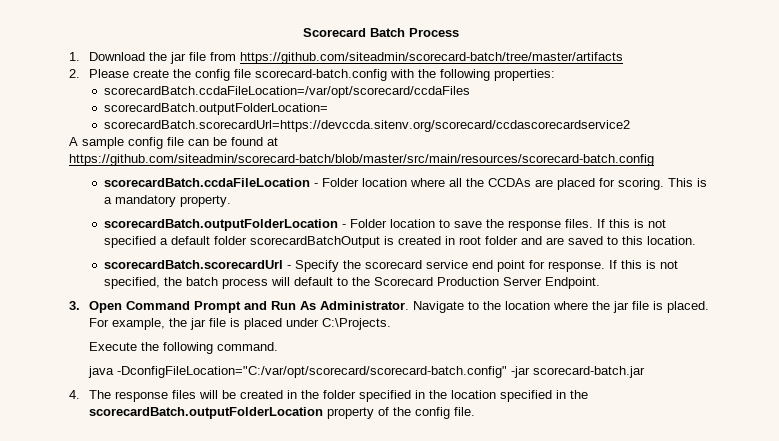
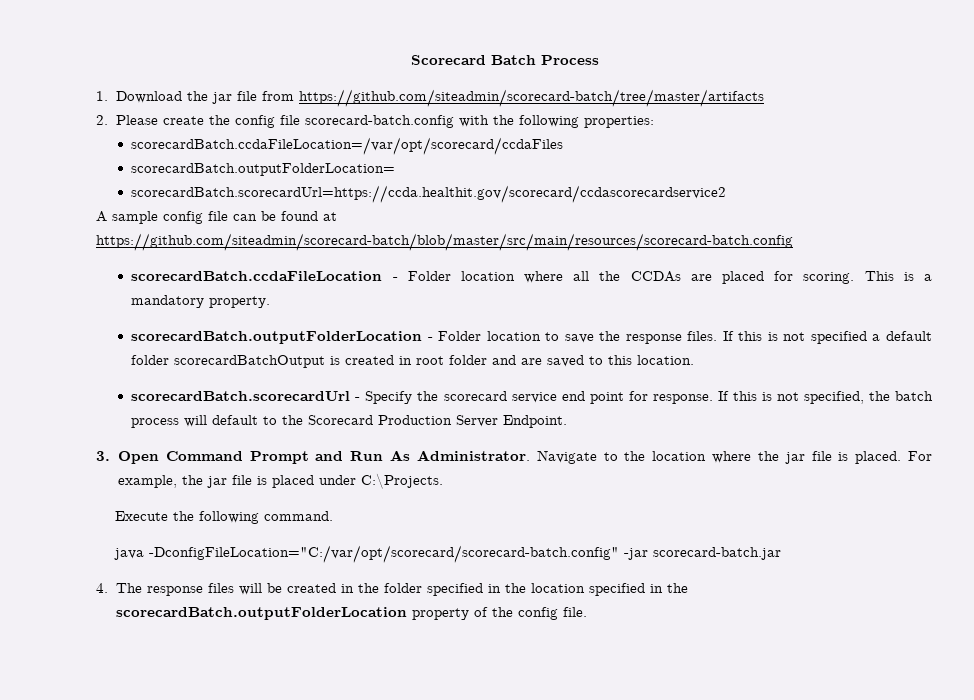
[103,120,630,132] scorecardBatch.scorecardUrl=https://devccda.sitenv.org/scorecard/ccdascorecardservice2 -> [131,185,727,203] scorecardBatch.scorecardUrl=https://ccda.healthit.gov/scorecard/ccdascorecardservice2

